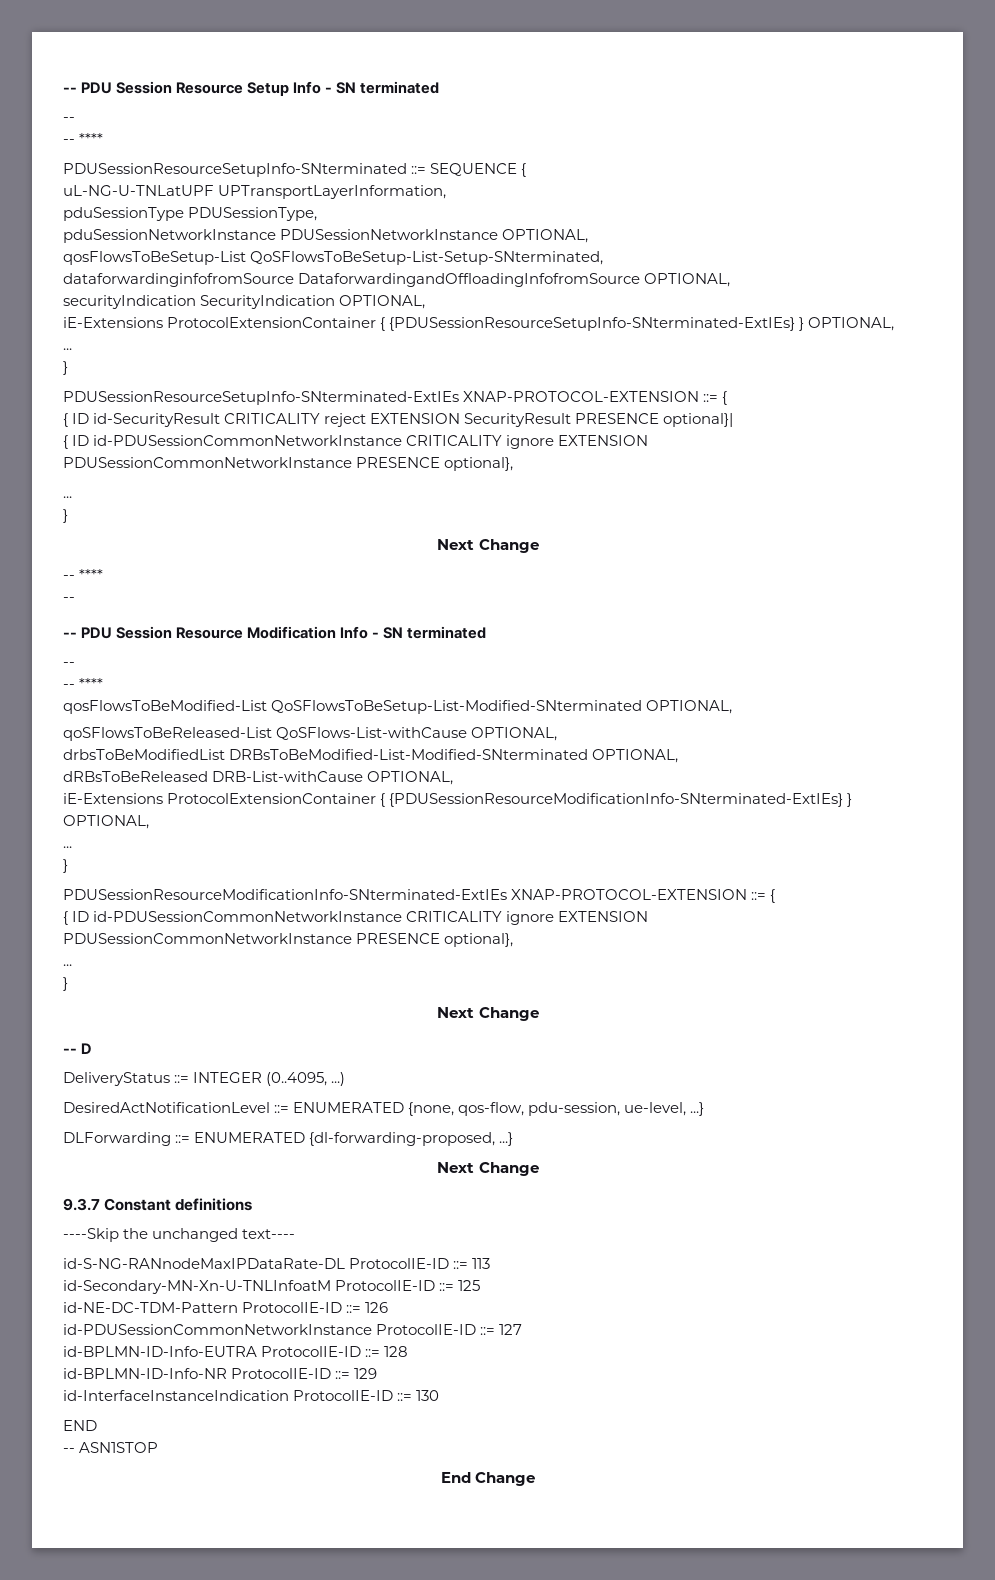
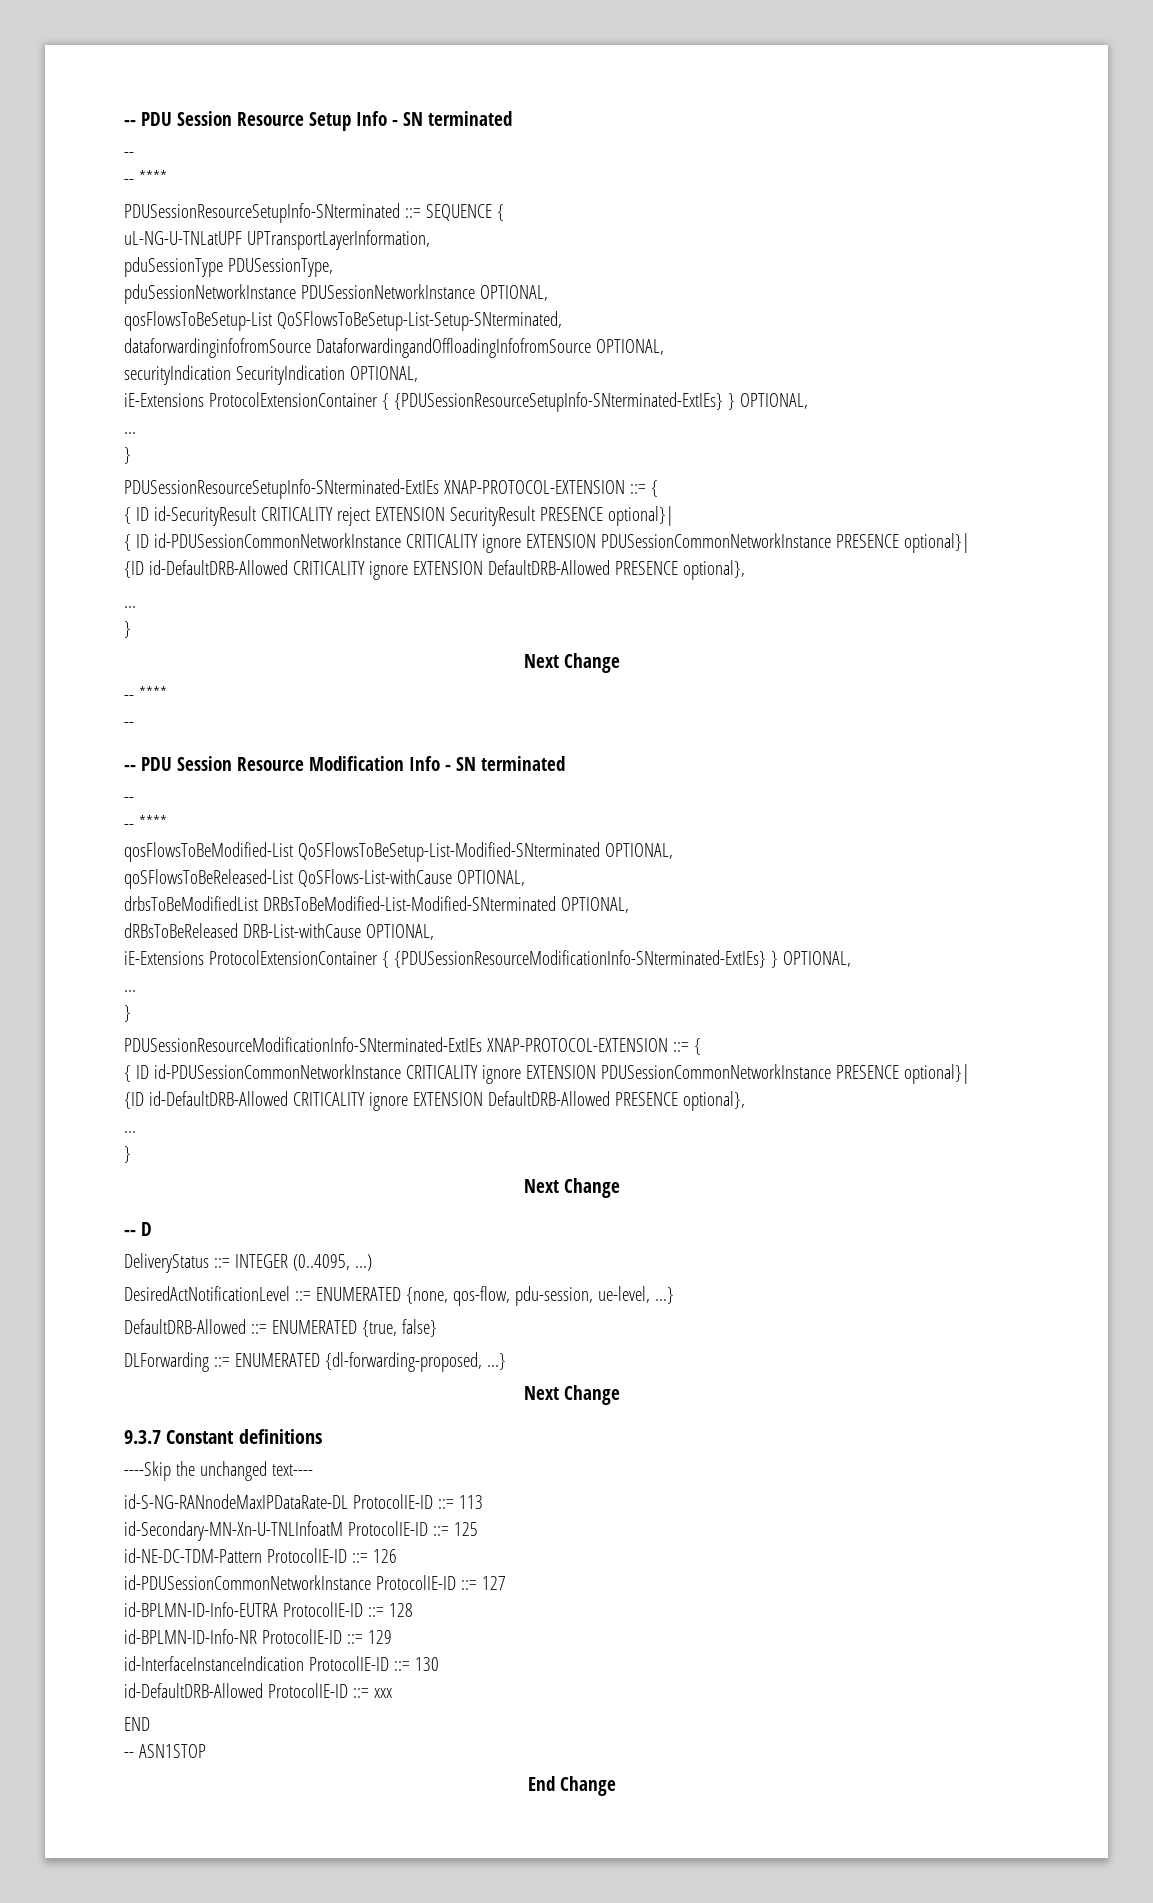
(441, 462) none -> [903,533,970,553] [124,560,678,580] optional}| // {ID id-DefaultDRB-Allowed CRITICALITY ignore EXTENSION DefaultDRB-Allowed PRESENCE
(441, 938) none -> [903,1064,970,1084] [124,1091,678,1111] optional}| // {ID id-DefaultDRB-Allowed CRITICALITY ignore EXTENSION DefaultDRB-Allowed PRESENCE
(705, 1109) none -> [124,1319,437,1337] // DefaultDRB-Allowed ::= ENUMERATED {true, false}
(440, 1395) none -> [124,1683,392,1698] // id-DefaultDRB-Allowed ProtocolIE-ID ::= xxx

